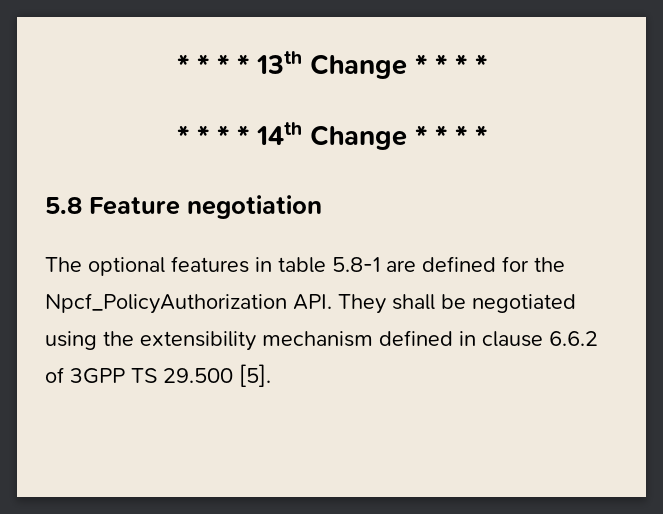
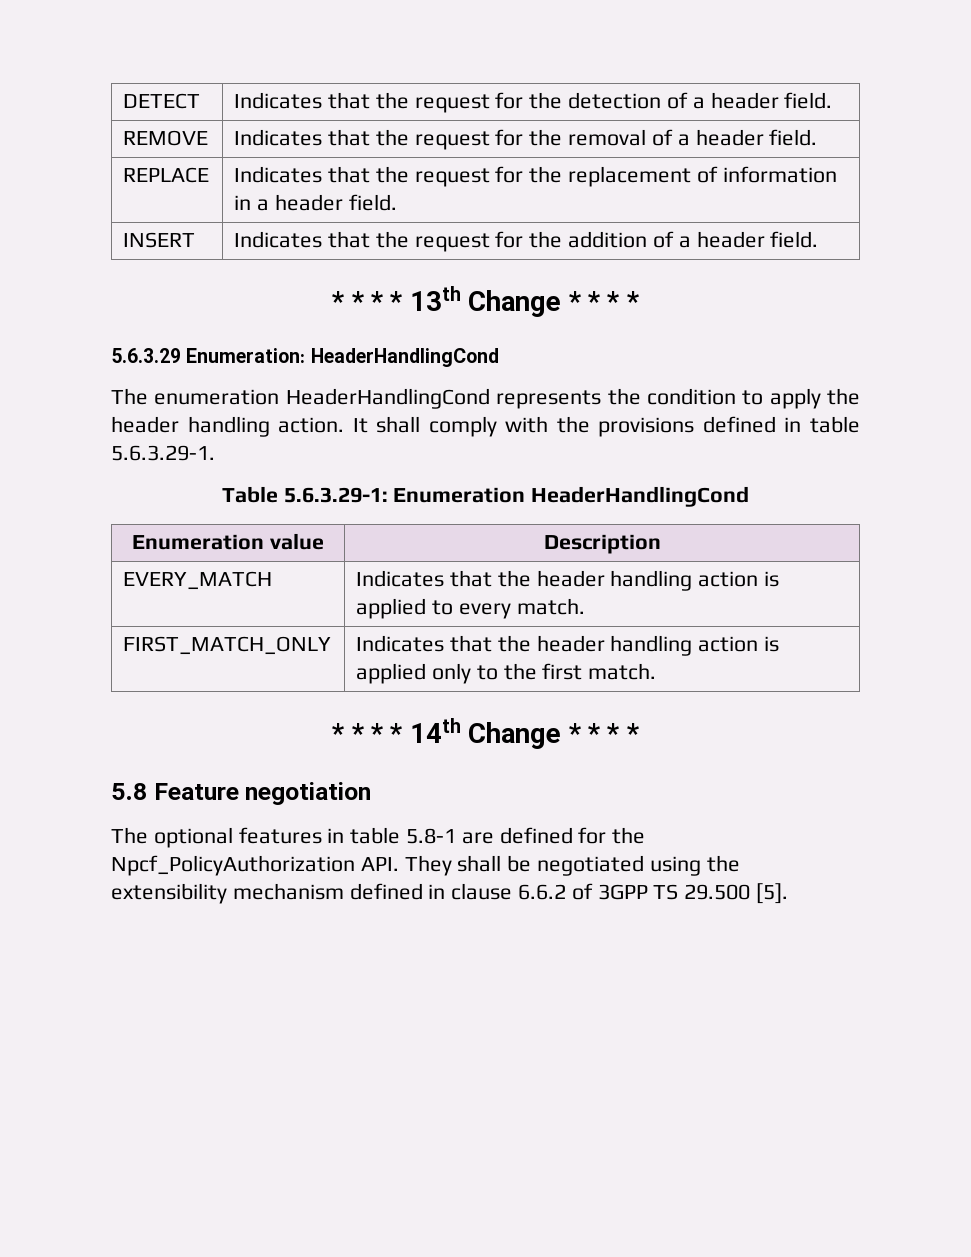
(176, 64) none -> [123,93,201,109] [234,92,833,113] [123,130,209,146] [234,129,818,150] [123,167,210,183] [234,166,837,187] [234,194,397,211] [123,232,196,248] [234,231,819,252] DETECT | Indicates that the request for the detection of a header field. // REMOVE | Indicates that the request for the removal of a header field. // REPLACE | Indicates that the request for the replacement of information in a header field. // INSERT | Indicates that the request for the addition of a header field. //
(487, 64) none -> [111,348,499,367] [111,388,860,409] [111,416,860,437] [111,445,215,461] [221,486,750,507] [132,533,324,550] [543,534,661,554] [123,571,273,590] [356,570,780,591] [356,598,585,619] [123,636,332,655] [356,635,780,656] [356,663,657,684] // 5.6.3.29 Enumeration: HeaderHandlingCond // The enumeration HeaderHandlingCond represents the condition to apply the header handling action. It shall comply with the provisions defined in table 5.6.3.29-1. // Table 5.6.3.29-1: Enumeration HeaderHandlingCond // Enumeration value | Description // EVERY_MATCH | Indicates that the header handling action is applied to every match. // FIRST_MATCH_ONLY | Indicates that the header handling action is applied only to the first match.

